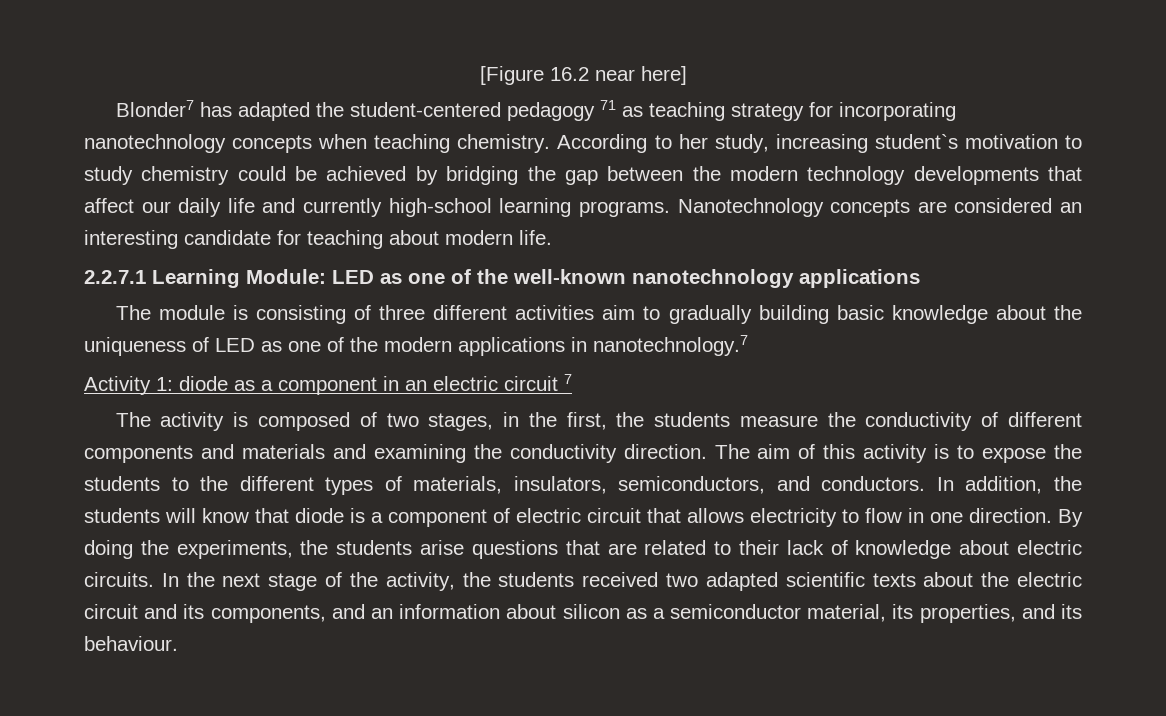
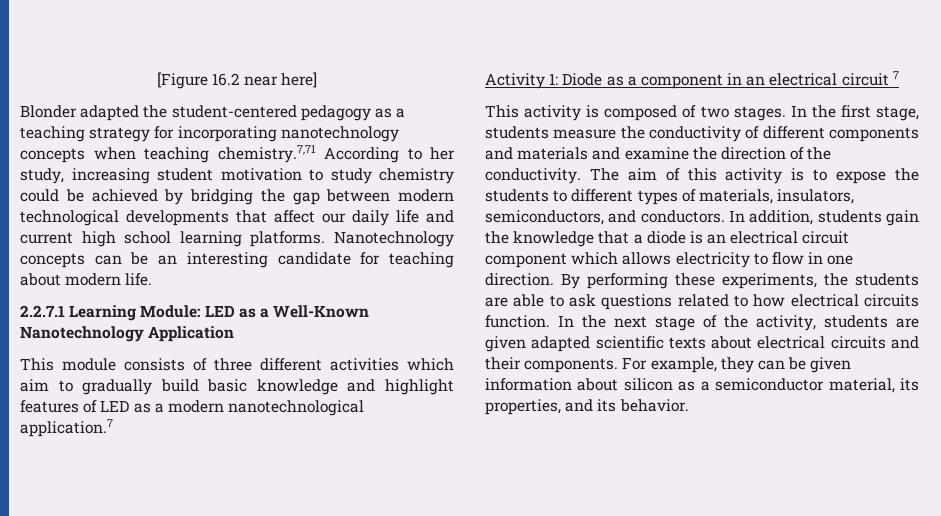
[115,100,232,117] Blonder7 has -> [20,105,77,118] Blonder
[599,100,643,117] 71 as -> [374,108,406,118] as a
[457,134,551,153] chemistry. -> [217,145,316,163] chemistry.7,71
[874,134,958,149] student`s -> [157,168,213,181] student
[692,166,906,185] the modern technology -> [398,189,454,202] [20,210,119,226] modern technological
[303,198,1053,217] currently high-school learning programs. Nanotechnology concepts are considered -> [20,231,454,247] [20,252,149,268] current high school learning platforms. Nanotechnology concepts can be
[408,269,920,288] [115,305,346,324] one of the well-known nanotechnology applications // The module is consisting -> [259,305,370,318] [20,326,235,342] [20,358,185,371] a Well-Known Nanotechnology Application // This module consists
(595, 312) none -> [407,358,454,371] which
[758,305,829,324] building -> [160,379,199,392] build
[995,305,1082,320] [84,335,748,356] about the uniqueness of LED as one of the modern applications in nanotechnology.7 -> [347,379,454,395] [20,400,365,416] [20,419,113,437] and highlight features of LED as a modern nanotechnological application.7
[179,376,228,391] diode -> [562,73,603,86] Diode
[433,376,498,391] electric -> [769,73,838,86] electrical
[115,412,151,427] The -> [485,105,519,118] This
[428,412,645,431] stages, in the first, the -> [733,105,919,121] stages. In the first stage,
[373,444,707,463] examining the conductivity direction. -> [624,147,832,160] [485,168,581,184] examine the direction of the conductivity.
[200,476,229,491] the -> (568, 196) none
[1054,476,1082,491] [84,508,681,527] the students will know that diode is a component of electric circuit that -> [817,210,919,226] [485,231,850,247] [485,252,619,268] students gain the knowledge that a diode is an electrical circuit component which
[84,540,169,559] doing the -> [587,273,715,289] performing these
[420,540,1082,559] [84,572,154,587] arise questions that are related to their lack of knowledge about electric circuits. -> [485,294,919,310] [485,315,550,328] are able to ask questions related to how electrical circuits function.
[462,572,1083,591] [84,604,393,623] the students received two adapted scientific texts about the electric circuit and its components, and an -> [824,315,919,328] [485,336,919,352] [485,357,852,373] students are given adapted scientific texts about electrical circuits and their components. For example, they can be given
[84,636,178,651] behaviour. -> [619,399,689,412] behavior.

